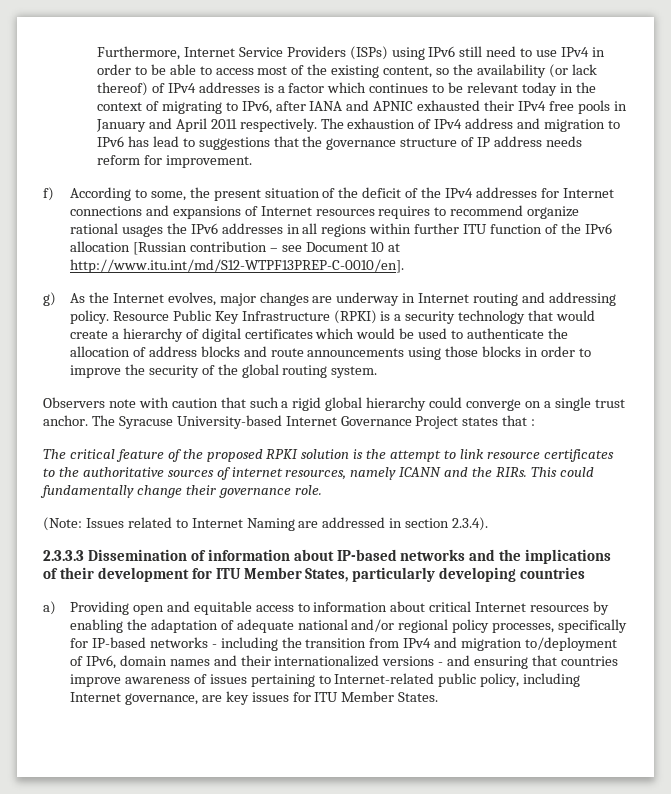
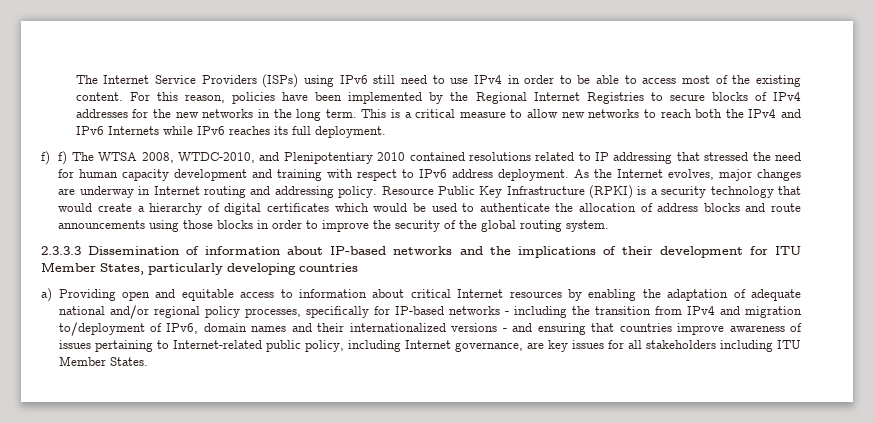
[96,46,180,60] Furthermore, -> [75,75,98,84] The
[383,64,597,78] [96,82,596,96] [96,100,627,114] [95,118,620,132] [96,136,582,150] [96,155,252,168] [43,187,614,201] [69,205,580,219] [69,223,612,237] [69,241,401,255] [69,259,404,273] [43,292,56,306] content, so the availability (or lack thereof) of IPv4 addresses is a factor which continues to be relevant today in the context of migrating to IPv6, after IANA and APNIC exhausted their IPv4 free pools in January and April 2011 respectively. The exhaustion of IPv4 address and migration to IPv6 has lead to suggestions that the governance structure of IP address needs reform for improvement. // f) According to some, the present situation of the deficit of the IPv4 addresses for Internet connections and expansions of Internet resources requires to recommend organize rational usages the IPv6 addresses in all regions within further ITU function of the IPv6 allocation [Russian contribution – see Document 10 at http://www.itu.int/md/S12-WTPF13PREP-C-0010/en]. // g) -> [75,92,802,104] [75,109,801,121] [75,126,386,138] [41,151,802,165] [58,169,570,181] content. For this reason, policies have been implemented by the Regional Internet Registries to secure blocks of IPv4 addresses for the new networks in the long term. This is a critical measure to allow new networks to reach both the IPv4 and IPv6 Internets while IPv6 reaches its full deployment. // f) f) The WTSA 2008, WTDC-2010, and Plenipotentiary 2010 contained resolutions related to IP addressing that stressed the need for human capacity development and training with respect to IPv6 address deployment.
[43,397,625,411] [43,415,536,429] [43,449,614,462] [43,467,594,480] [40,485,322,498] [43,517,489,531] // Observers note with caution that such a rigid global hierarchy could converge on a single trust anchor. The Syracuse University-based Internet Governance Project states that : // The critical feature of the proposed RPKI solution is the attempt to link resource certificates to the authoritative sources of internet resources, namely ICANN and the RIRs. This could fundamentally change their governance role. // (Note: Issues related to Internet Naming are addressed in section 2.3.4). -> (610, 226) none
(311, 697) none -> [627,340,773,352] all stakeholders including

